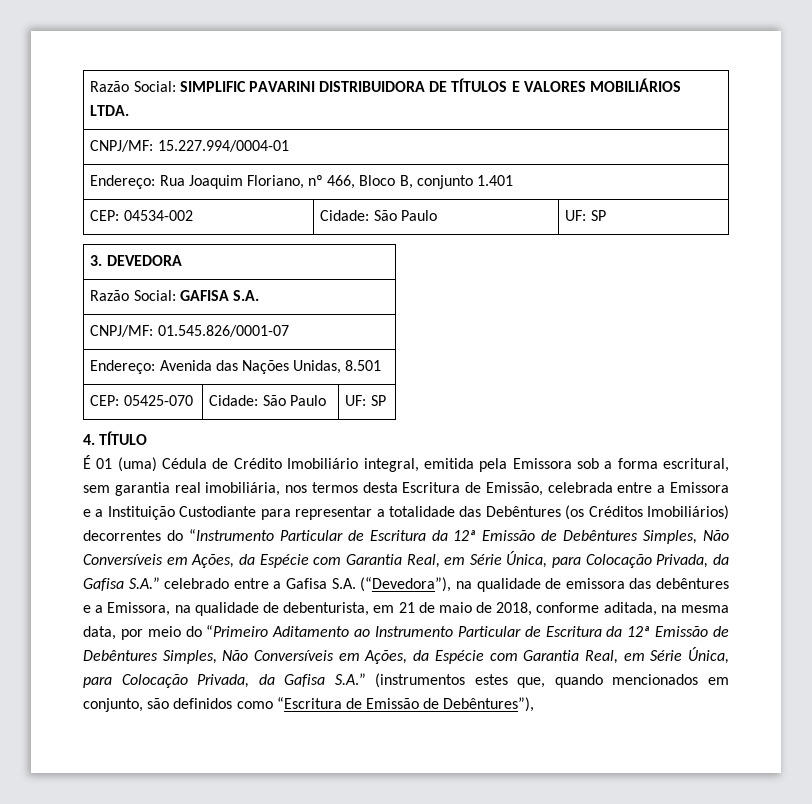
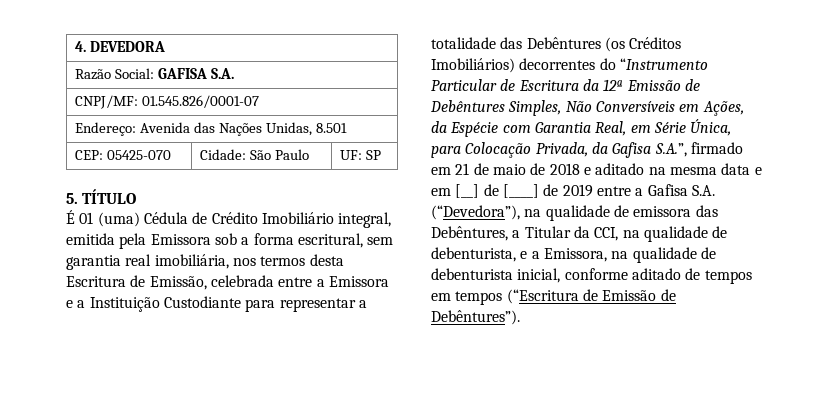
[90,78,682,92] [90,105,130,116] [90,140,289,152] [90,175,514,189] [90,210,193,221] [320,210,437,221] [565,210,606,221] [90,255,103,266] Razão Social: SIMPLIFIC PAVARINI DISTRIBUIDORA DE TÍTULOS E VALORES MOBILIÁRIOS LTDA. // CNPJ/MF: 15.227.994/0004-01 // Endereço: Rua Joaquim Floriano, nº 466, Bloco B, conjunto 1.401 // CEP: 04534-002 | Cidade: São Paulo | UF: SP // 3. -> [75,41,87,52] 4.
[83,434,95,445] 4. -> [66,193,78,204] 5.
[128,577,230,589] S.A.” celebrado -> [654,142,743,157] [431,163,762,175] [431,184,593,198] S.A.”, firmado em 21 de maio de 2018 e aditado na mesma data e em [__] de [____] de 2019
[656,578,730,589] debêntures -> [431,226,728,242] [431,247,516,262] Debêntures, a Titular da CCI, na qualidade de debenturista,
[283,602,729,616] [83,625,729,640] [83,647,730,664] [83,673,729,688] [83,697,342,712] debenturista, em 21 de maio de 2018, conforme aditada, na mesma data, por meio do “Primeiro Aditamento ao Instrumento Particular de Escritura da 12ª Emissão de Debêntures Simples, Não Conversíveis em Ações, da Espécie com Garantia Real, em Série Única, para Colocação Privada, da Gafisa S.A.” (instrumentos estes que, quando mencionados em conjunto, são definidos como “Escritura -> [431,268,752,284] [431,289,579,305] debenturista inicial, conforme aditado de tempos em tempos (“Escritura
[443,697,535,712] Debêntures”), -> [431,310,520,325] Debêntures”).

